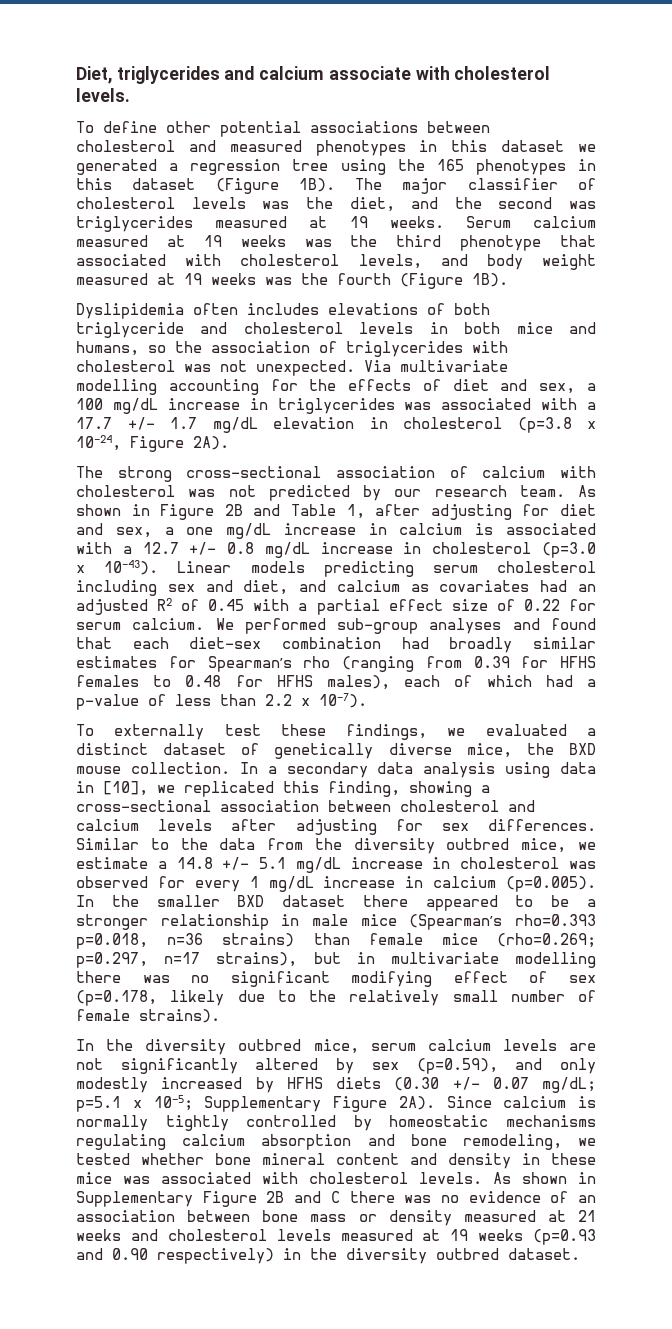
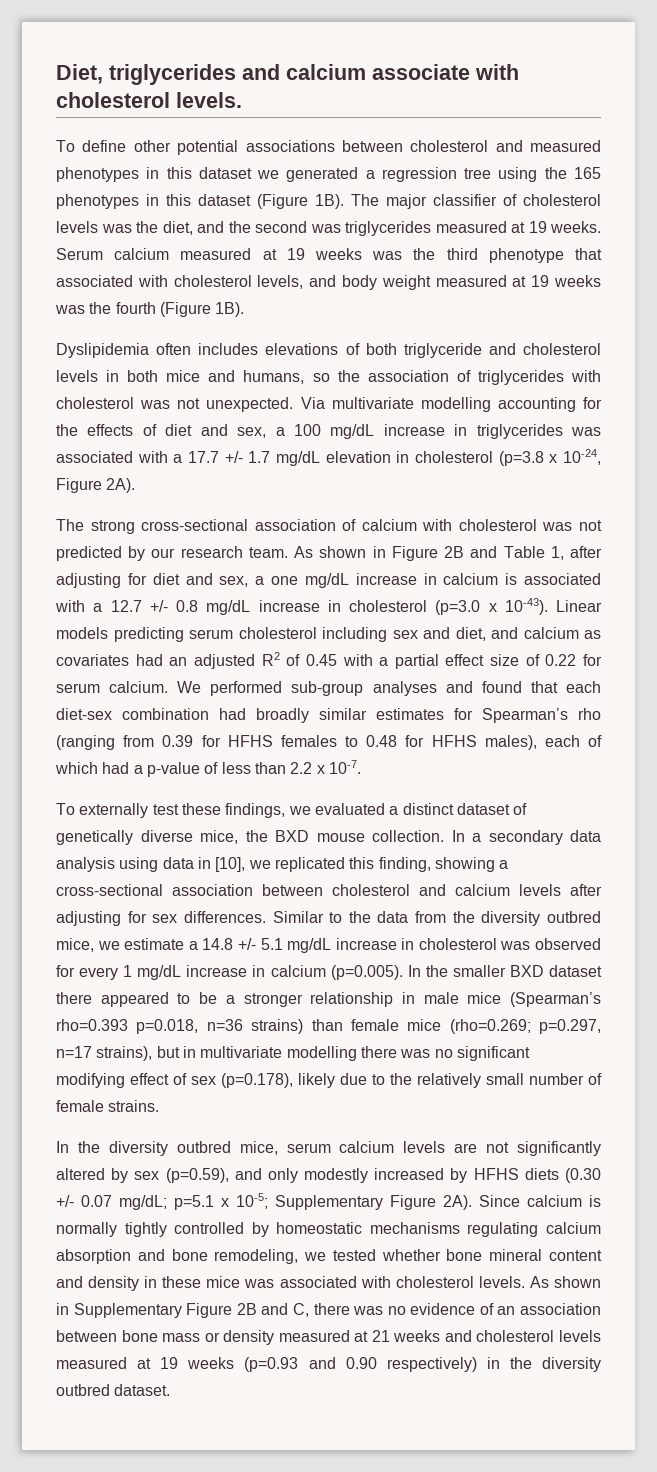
[319,693,367,708] 10-7). -> [328,760,361,774] 10-7.
[76,990,157,1006] (p=0.178, -> [221,1073,293,1088] (p=0.178),
[139,1009,220,1023] strains). -> [108,1100,160,1112] strains.
[330,1191,340,1203] C -> [292,1303,309,1317] C,

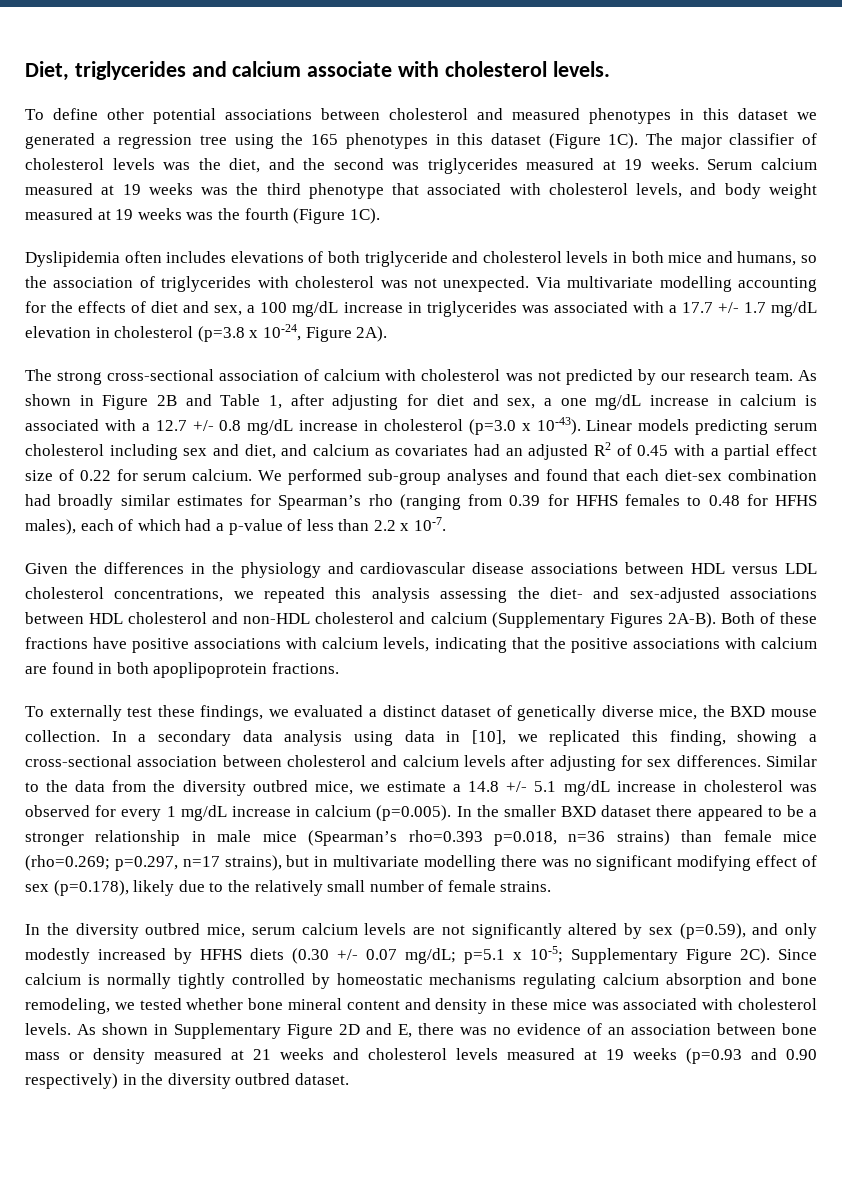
[315,194,344,209] 1B). -> [608,133,639,149] 1C).
[215,302,245,317] 1B). -> [349,208,380,224] 1C).
(361, 767) none -> [25,562,817,578] [25,587,818,603] [25,612,818,628] [25,637,818,653] [25,662,339,678] // Given the differences in the physiology and cardiovascular disease associations between HDL versus LDL cholesterol concentrations, we repeated this analysis assessing the diet- and sex-adjusted associations between HDL cholesterol and non-HDL cholesterol and calcium (Supplementary Figures 2A-B). Both of these fractions have positive associations with calcium levels, indicating that the positive associations with calcium are found in both apoplipoprotein fractions.
[443,1195,472,1210] 2A). -> [740,948,770,964] 2C).
[236,1303,309,1317] 2B and C, -> [339,1023,412,1038] 2D and E,

